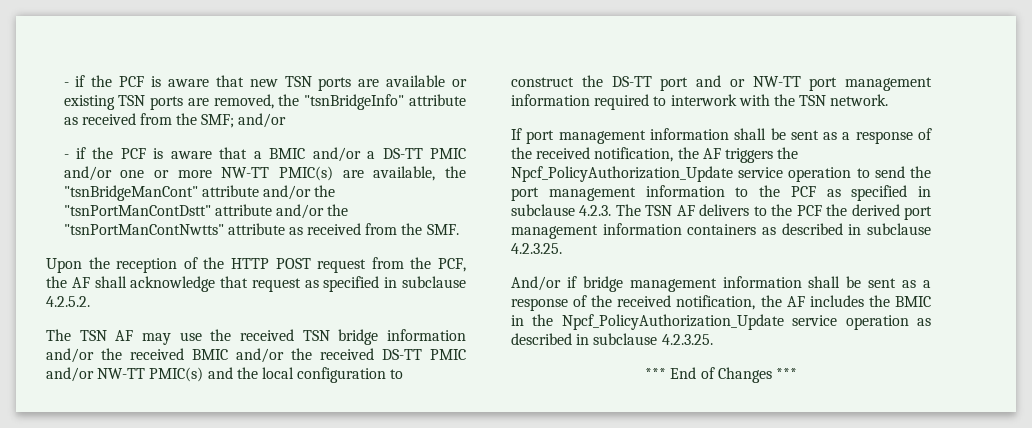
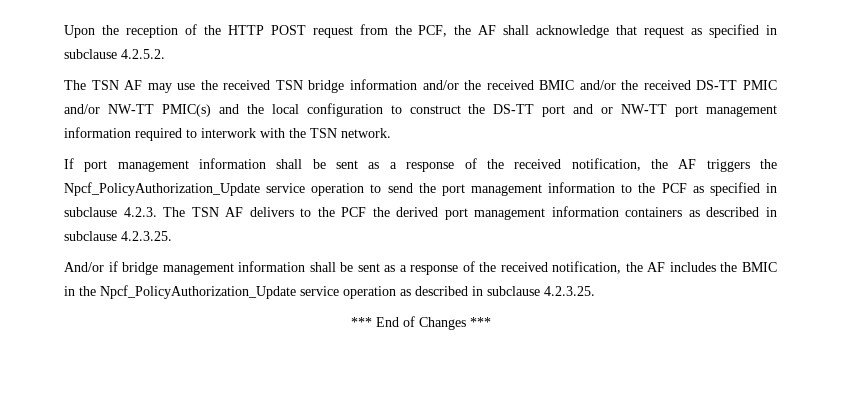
[63,75,467,91] [63,94,466,110] [63,113,287,128] [63,147,466,162] [63,166,466,181] [63,185,336,201] [63,204,349,219] [63,223,459,235] - if the PCF is aware that new TSN ports are available or existing TSN ports are removed, the "tsnBridgeInfo" attribute as received from the SMF; and/or // - if the PCF is aware that a BMIC and/or a DS-TT PMIC and/or one or more NW-TT PMIC(s) are available, the "tsnBridgeManCont" attribute and/or the "tsnPortManContDstt" attribute and/or the "tsnPortManContNwtts" attribute as received from the SMF. // -> (64, 31) none

